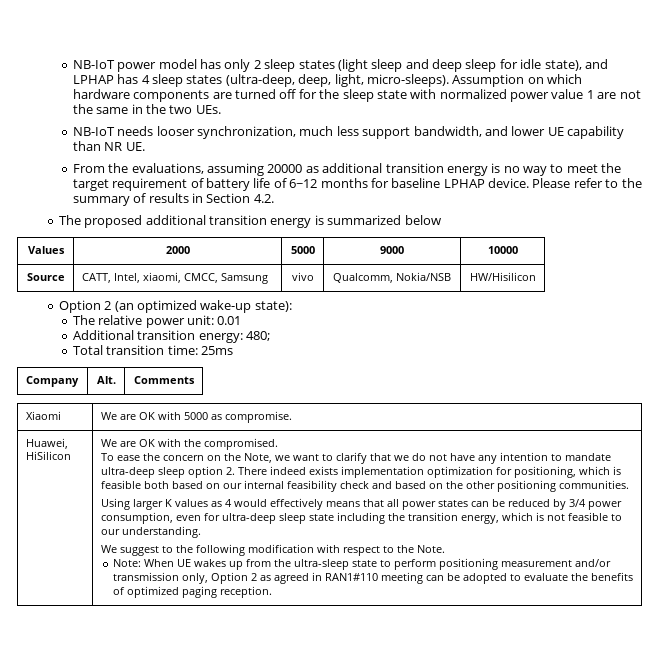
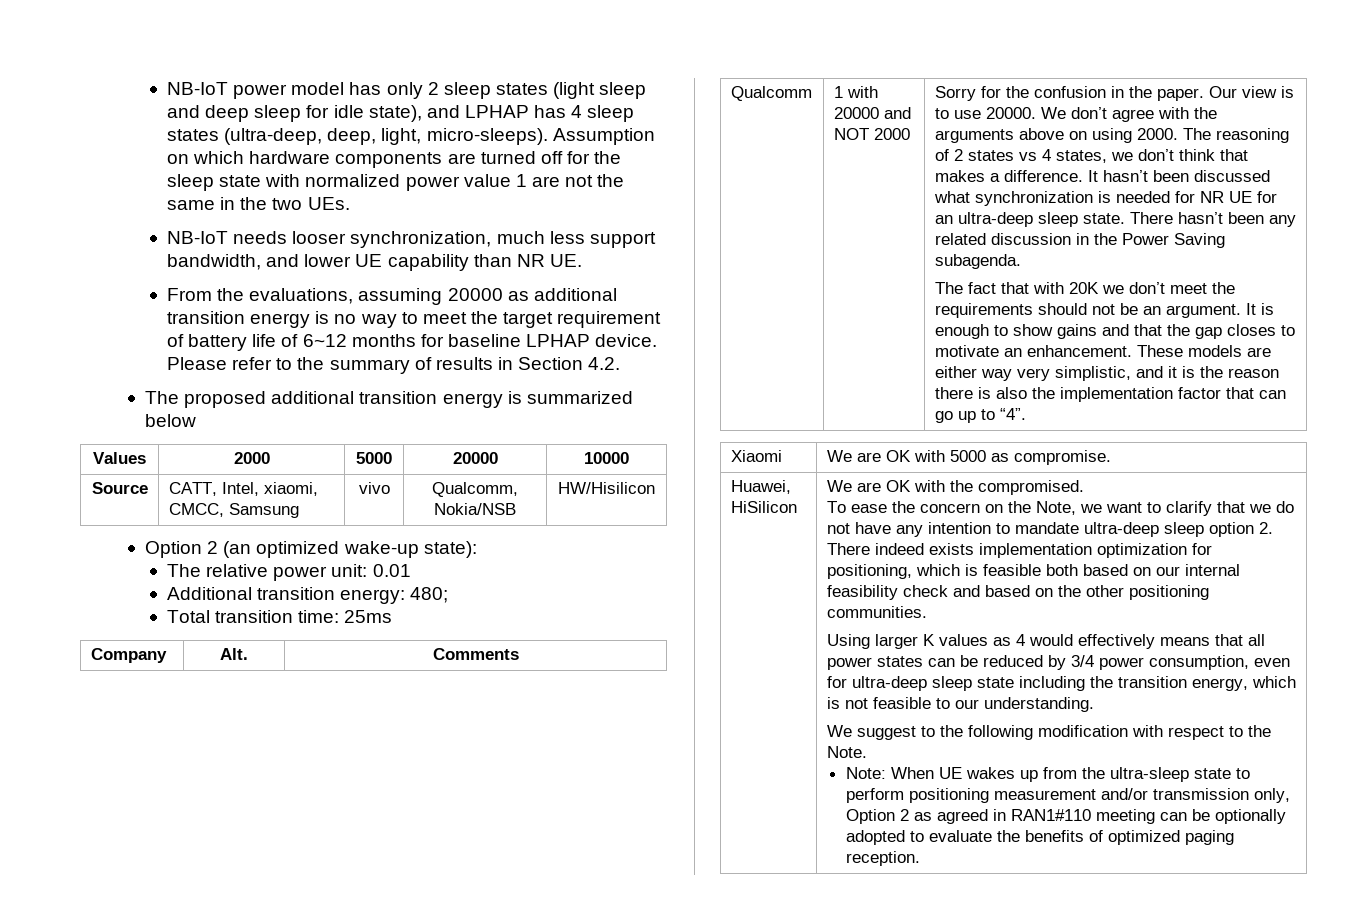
[380,246,404,254] 9000 -> [452,452,498,464] 20000
(195, 380) none -> [730,86,812,101] [833,86,878,98] [833,107,911,119] [833,128,910,140] [934,86,1294,101] [934,107,1217,122] [934,128,1289,143] [934,149,1248,163] [934,170,1270,182] [933,191,1277,206] [934,212,1296,227] [934,233,1225,248] [934,254,1021,269] [934,282,1235,294] [934,303,1274,318] [934,324,1295,339] [934,345,1271,357] [934,366,1279,381] [934,387,1286,402] [934,408,1026,423] // Qualcomm | 1 with 20000 and NOT 2000 | Sorry for the confusion in the paper. Our view is to use 20000. We don’t agree with the arguments above on using 2000. The reasoning of 2 states vs 4 states, we don’t think that makes a difference. It hasn’t been discussed what synchronization is needed for NR UE for an ultra-deep sleep state. There hasn’t been any related discussion in the Power Saving subagenda. // The fact that with 20K we don’t meet the requirements should not be an argument. It is enough to show gains and that the gap closes to motivate an enhancement. These models are either way very simplistic, and it is the reason there is also the implementation factor that can go up to “4”.
(460, 577) none -> [1214,809,1286,824] optionally

